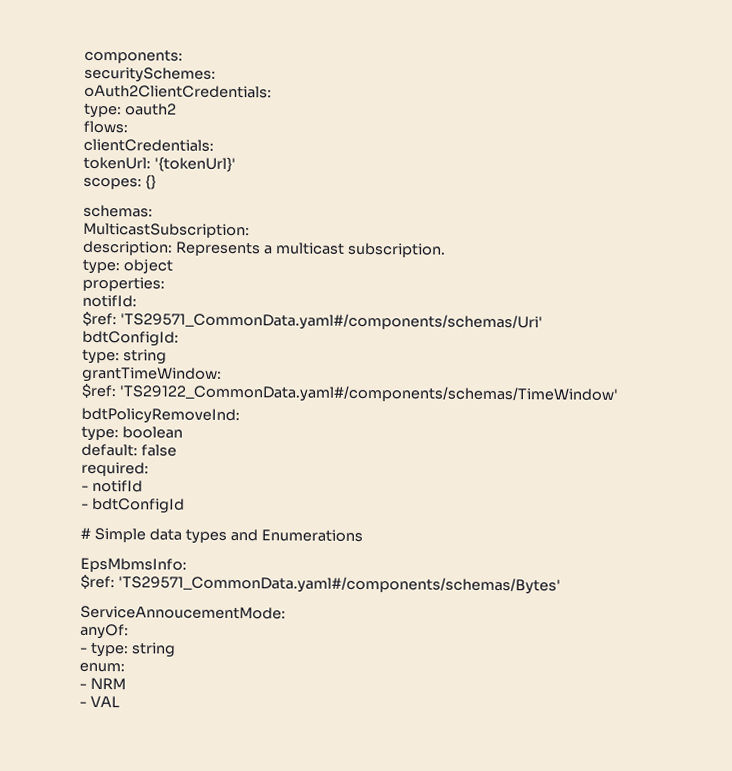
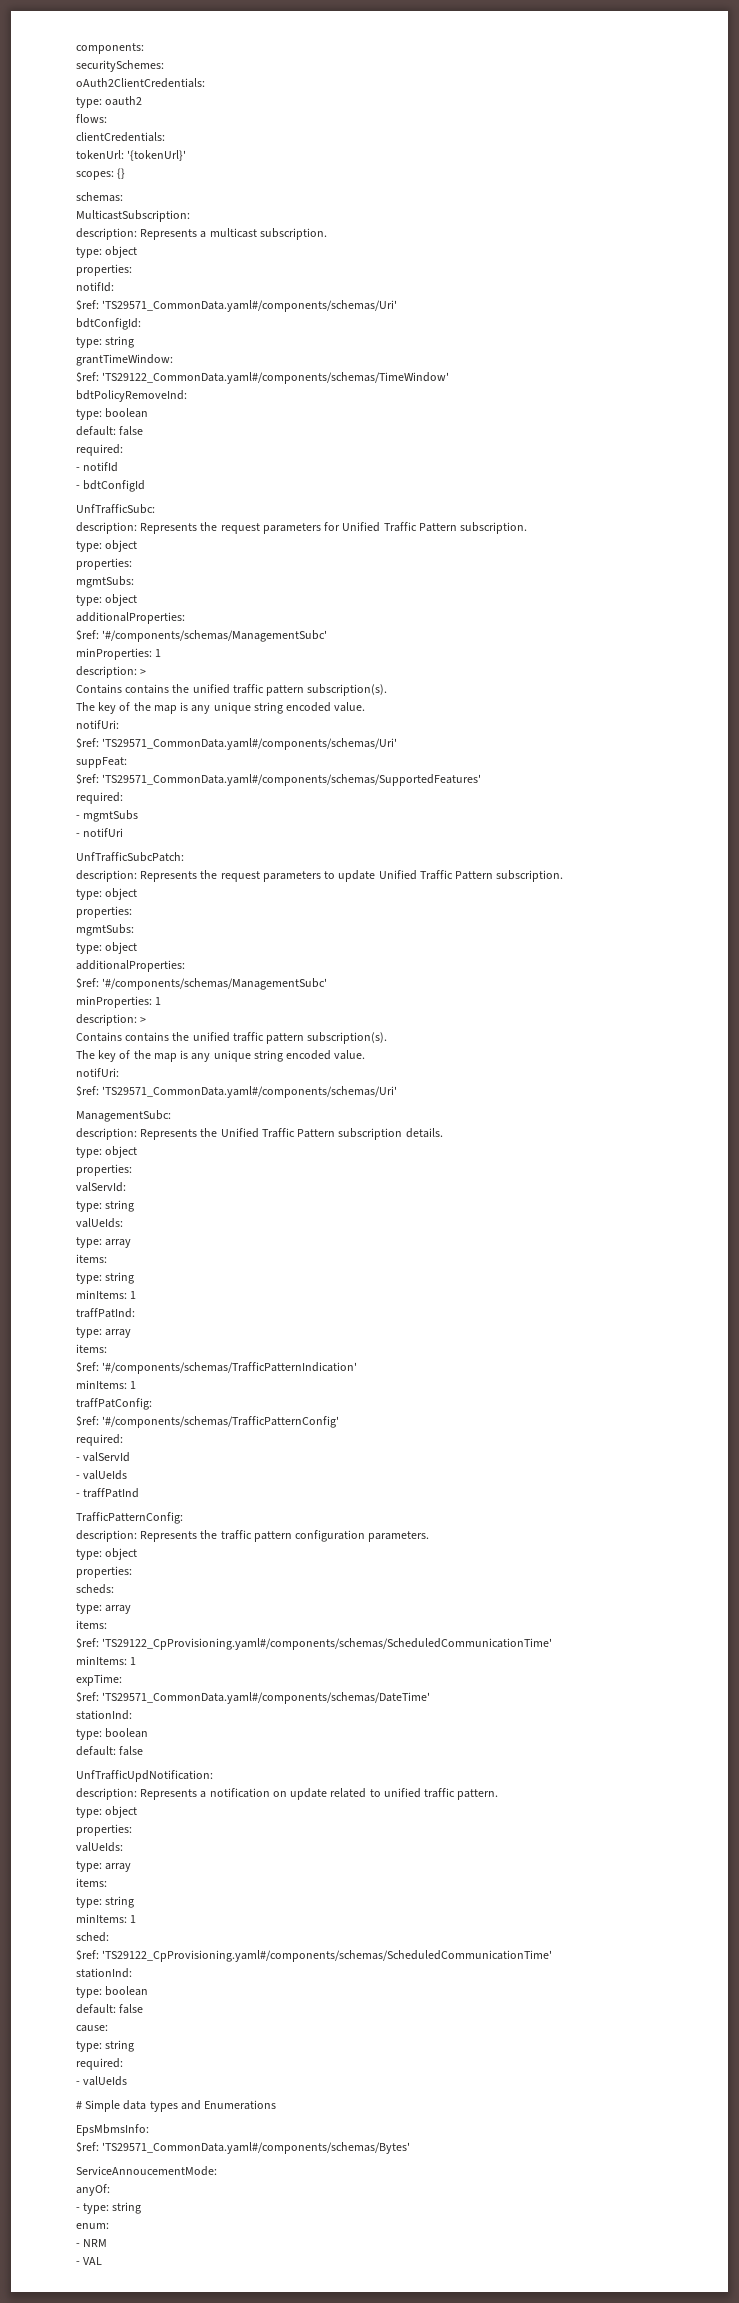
(185, 505) none -> [76,504,155,514] [76,522,528,534] [76,540,138,552] [76,558,132,570] [76,576,134,588] [76,594,138,606] [76,612,185,624] [76,630,328,642] [76,648,162,660] [76,666,147,678] [76,684,388,696] [76,702,366,714] [76,720,119,729] [76,738,398,750] [76,757,127,768] [76,774,482,786] [76,792,123,804] [76,810,139,822] [76,828,124,837] [76,852,184,862] [76,870,564,882] [76,888,138,900] [76,906,132,918] [76,924,134,936] [76,942,138,954] [76,960,185,972] [76,978,328,990] [76,996,162,1008] [76,1014,147,1026] [76,1032,388,1044] [76,1050,366,1062] [76,1068,119,1077] [76,1086,398,1098] [76,1110,171,1122] [76,1128,443,1140] [76,1146,138,1158] [76,1164,132,1176] [76,1182,126,1192] [76,1200,135,1212] [76,1218,123,1228] [76,1237,132,1248] [76,1254,107,1263] [76,1272,135,1284] [76,1290,137,1299] [76,1308,135,1318] [76,1327,132,1338] [76,1344,107,1353] [76,1362,358,1374] [76,1380,137,1389] [76,1398,152,1410] [76,1416,340,1428] [76,1434,123,1446] [76,1452,131,1462] [76,1470,128,1480] [76,1488,140,1498] [76,1512,183,1524] [76,1530,430,1542] [76,1548,138,1560] [76,1566,132,1578] [76,1584,114,1594] [76,1603,132,1614] [76,1620,107,1629] [76,1638,553,1650] [76,1656,137,1665] [76,1674,122,1686] [76,1692,431,1704] [76,1710,132,1720] [76,1728,149,1740] [76,1746,144,1756] [76,1770,213,1782] [76,1788,499,1800] [76,1806,138,1818] [76,1824,132,1836] [76,1842,123,1852] [76,1861,132,1872] [76,1878,107,1887] [76,1896,135,1908] [76,1914,137,1923] [76,1932,109,1942] [76,1950,553,1962] [76,1968,132,1978] [76,1986,149,1998] [76,2004,144,2014] [76,2025,108,2032] [76,2040,135,2052] [76,2058,123,2070] [76,2076,128,2086] // UnfTrafficSubc: // description: Represents the request parameters for Unified Traffic Pattern subscription. // type: object // properties: // mgmtSubs: // type: object // additionalProperties: // $ref: '#/components/schemas/ManagementSubc' // minProperties: 1 // description: > // Contains contains the unified traffic pattern subscription(s). // The key of the map is any unique string encoded value. // notifUri: // $ref: 'TS29571_CommonData.yaml#/components/schemas/Uri' // suppFeat: // $ref: 'TS29571_CommonData.yaml#/components/schemas/SupportedFeatures' // required: // - mgmtSubs // - notifUri // UnfTrafficSubcPatch: // description: Represents the request parameters to update Unified Traffic Pattern subscription. // type: object // properties: // mgmtSubs: // type: object // additionalProperties: // $ref: '#/components/schemas/ManagementSubc' // minProperties: 1 // description: > // Contains contains the unified traffic pattern subscription(s). // The key of the map is any unique string encoded value. // notifUri: // $ref: 'TS29571_CommonData.yaml#/components/schemas/Uri' // ManagementSubc: // description: Represents the Unified Traffic Pattern subscription details. // type: object // properties: // valServId: // type: string // valUeIds: // type: array // items: // type: string // minItems: 1 // traffPatInd: // type: array // items: // $ref: '#/components/schemas/TrafficPatternIndication' // minItems: 1 // traffPatConfig: // $ref: '#/components/schemas/TrafficPatternConfig' // required: // - valServId // - valUeIds // - traffPatInd // TrafficPatternConfig: // description: Represents the traffic pattern configuration parameters. // type: object // properties: // scheds: // type: array // items: // $ref: 'TS29122_CpProvisioning.yaml#/components/schemas/ScheduledCommunicationTime' // minItems: 1 // expTime: // $ref: 'TS29571_CommonData.yaml#/components/schemas/DateTime' // stationInd: // type: boolean // default: false // UnfTrafficUpdNotification: // description: Represents a notification on update related to unified traffic pattern. // type: object // properties: // valUeIds: // type: array // items: // type: string // minItems: 1 // sched: // $ref: 'TS29122_CpProvisioning.yaml#/components/schemas/ScheduledCommunicationTime' // stationInd: // type: boolean // default: false // cause: // type: string // required: // - valUeIds

